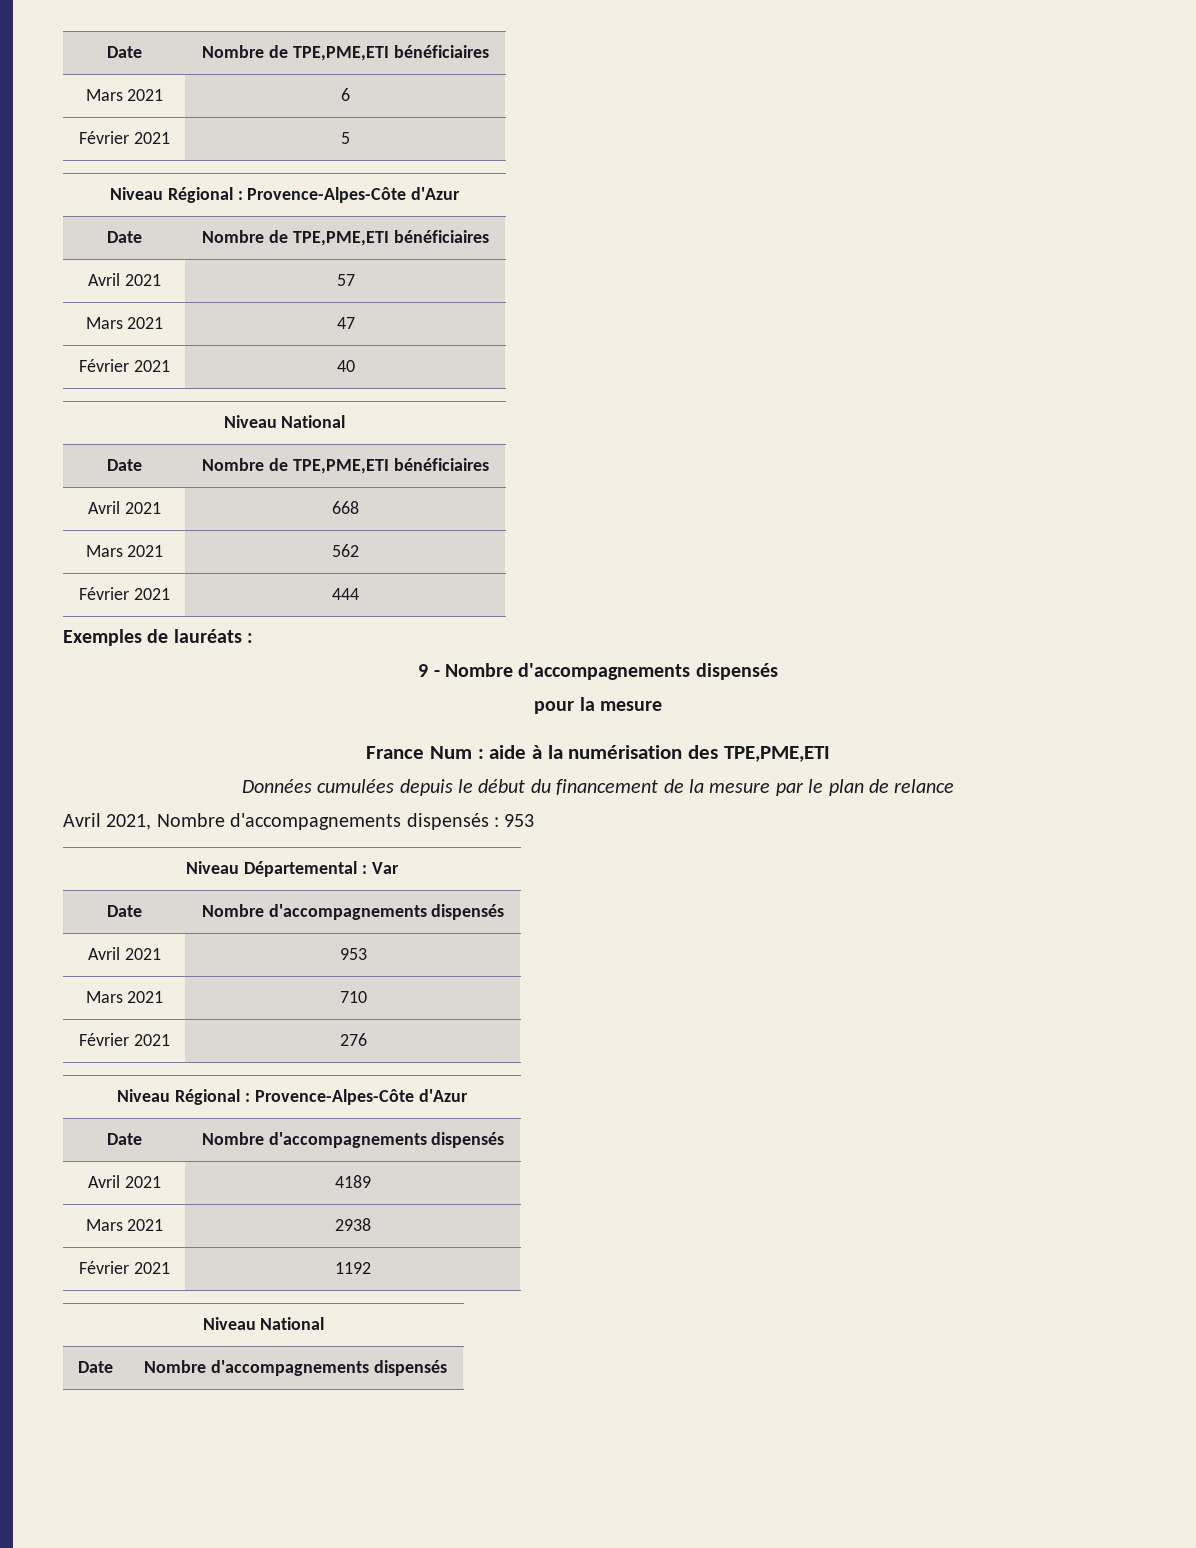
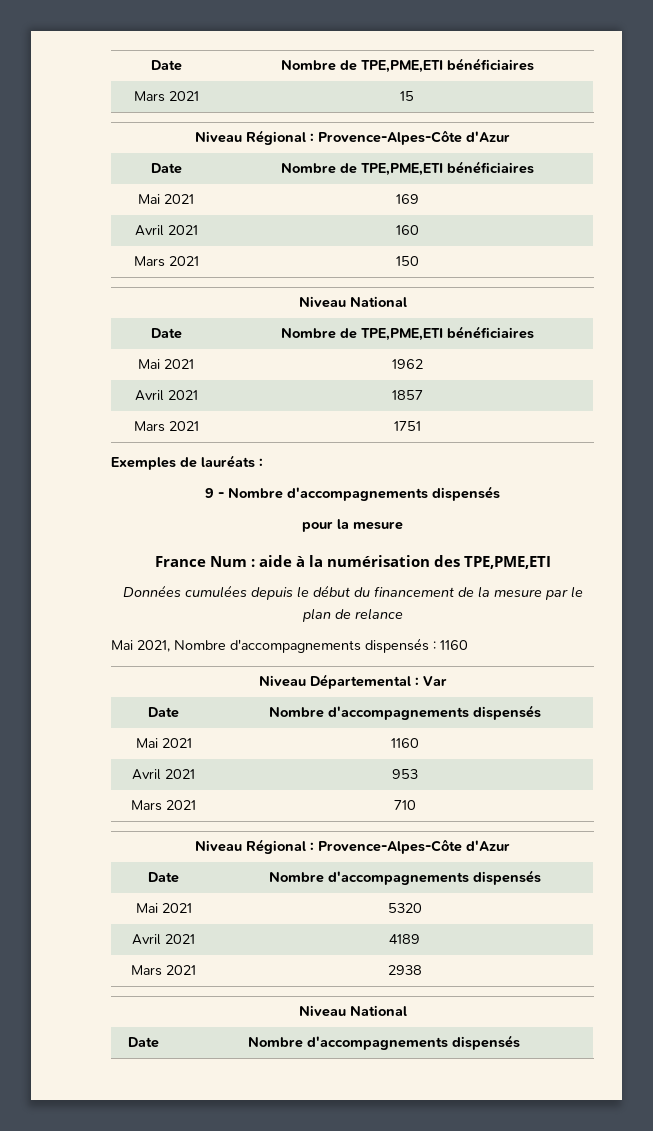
[341,88,350,101] [79,131,170,144] [341,132,350,144] 6 // Février 2021 | 5 -> [400,91,415,101] 15
[88,273,161,286] [336,274,355,286] [85,317,164,329] [336,317,355,329] [79,359,170,372] [336,360,355,372] // Avril 2021 | 57 // Mars 2021 | 47 // Février 2021 | 40 -> [138,194,194,204] [395,194,419,204] [134,225,198,236] [395,225,419,235] [133,256,199,267] [395,256,419,266] // Mai 2021 | 169 // Avril 2021 | 160 // Mars 2021 | 150
[88,501,161,514] [332,501,359,514] [85,545,164,557] [332,544,359,557] [79,587,170,600] [332,588,359,600] // Avril 2021 | 668 // Mars 2021 | 562 // Février 2021 | 444 -> [138,359,194,369] [391,359,423,369] [134,390,198,401] [391,390,423,400] [133,421,199,432] [393,421,421,431] // Mai 2021 | 1962 // Avril 2021 | 1857 // Mars 2021 | 1751
[63,813,101,827] Avril -> [111,640,133,650] Mai
[504,814,535,827] 953 -> [440,640,468,650] 1160
(505, 912) none -> [135,738,192,748] [390,738,419,748] // Mai 2021 | 1160
[79,1033,170,1046] [339,1033,367,1046] // Février 2021 | 276 -> (416, 805) none
(505, 1140) none -> [135,903,192,913] [387,903,422,913] // Mai 2021 | 5320
[79,1261,170,1274] [335,1262,371,1274] // Février 2021 | 1192 -> (422, 970) none

